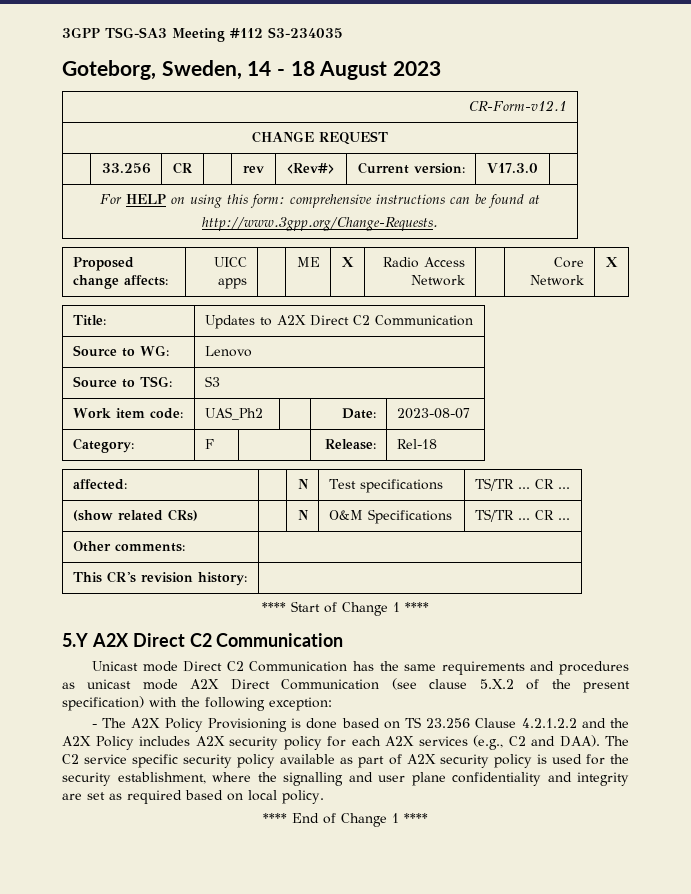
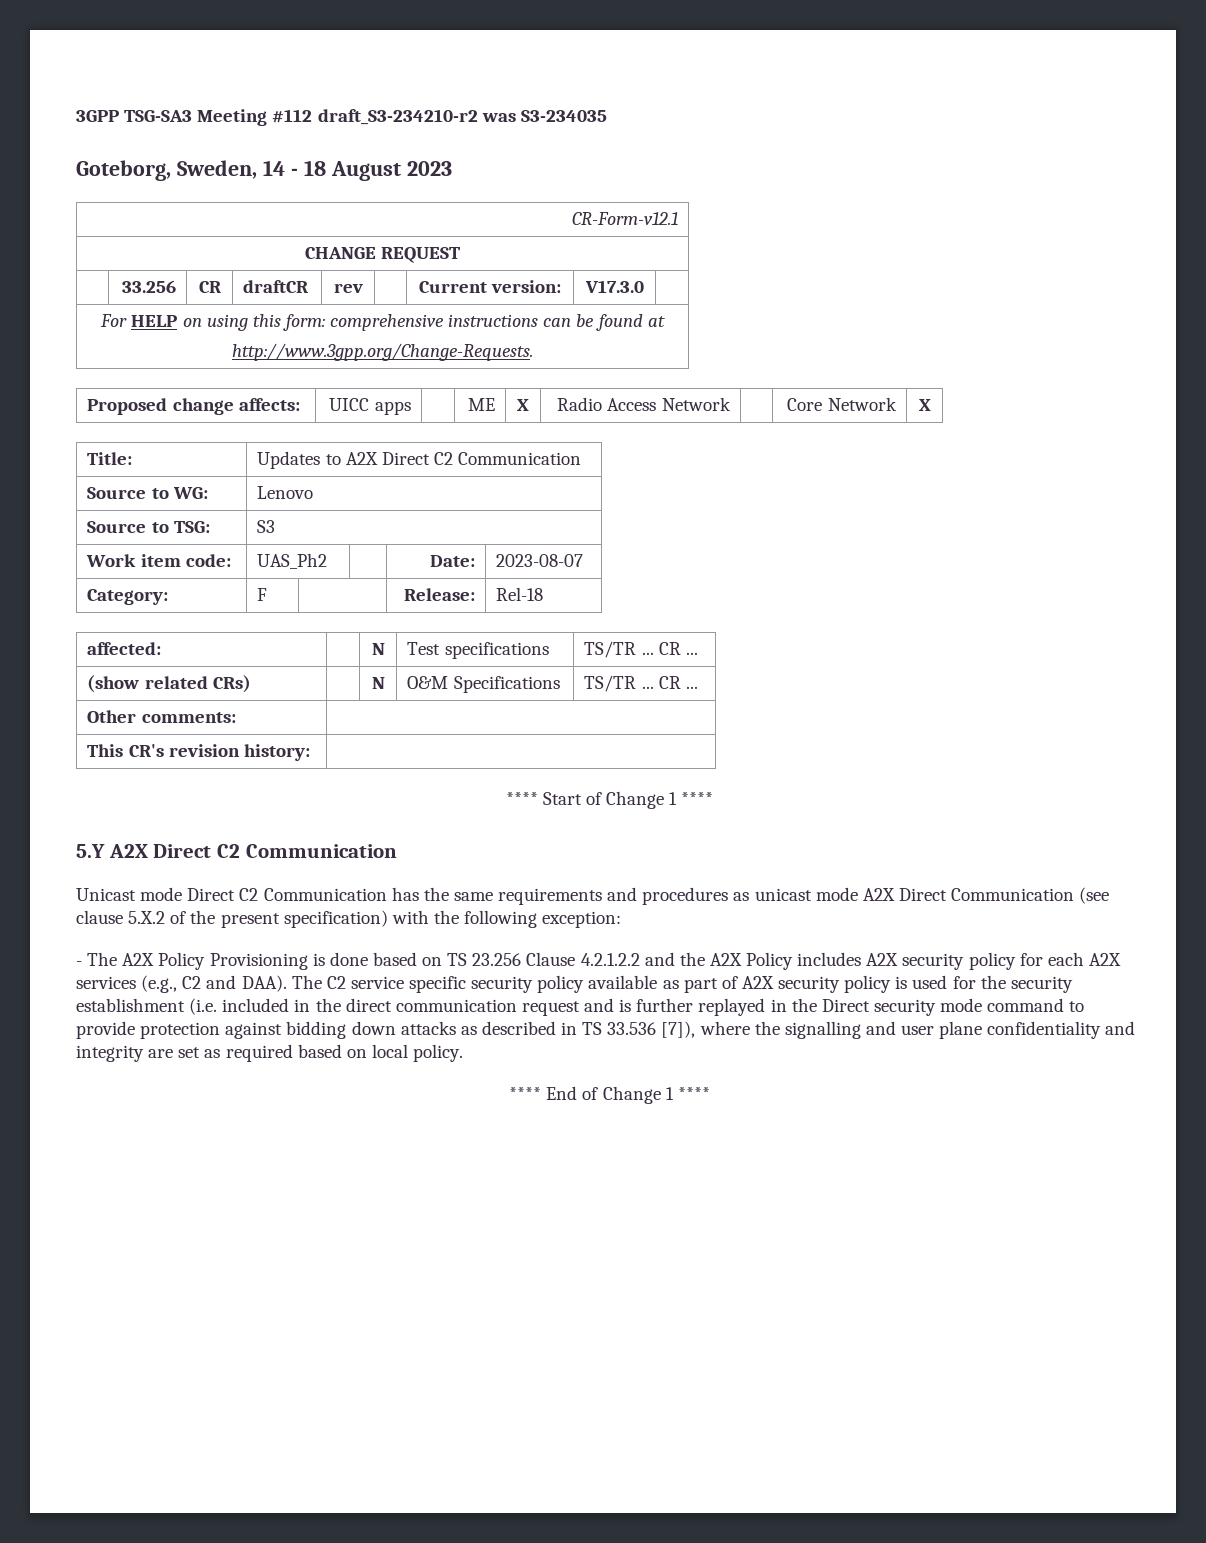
(263, 33) none -> [317,109,516,125] draft_S3-234210-r2 was
(192, 168) none -> [243,280,309,293] draftCR
[285,163,335,174] <Rev#> -> (363, 288) none
[117,772,206,784] establishment, -> [76,998,1085,1016] [76,1021,696,1039] establishment (i.e. included in the direct communication request and is further replayed in the Direct security mode command to provide protection against bidding down attacks as described in TS 33.536 [7]),

